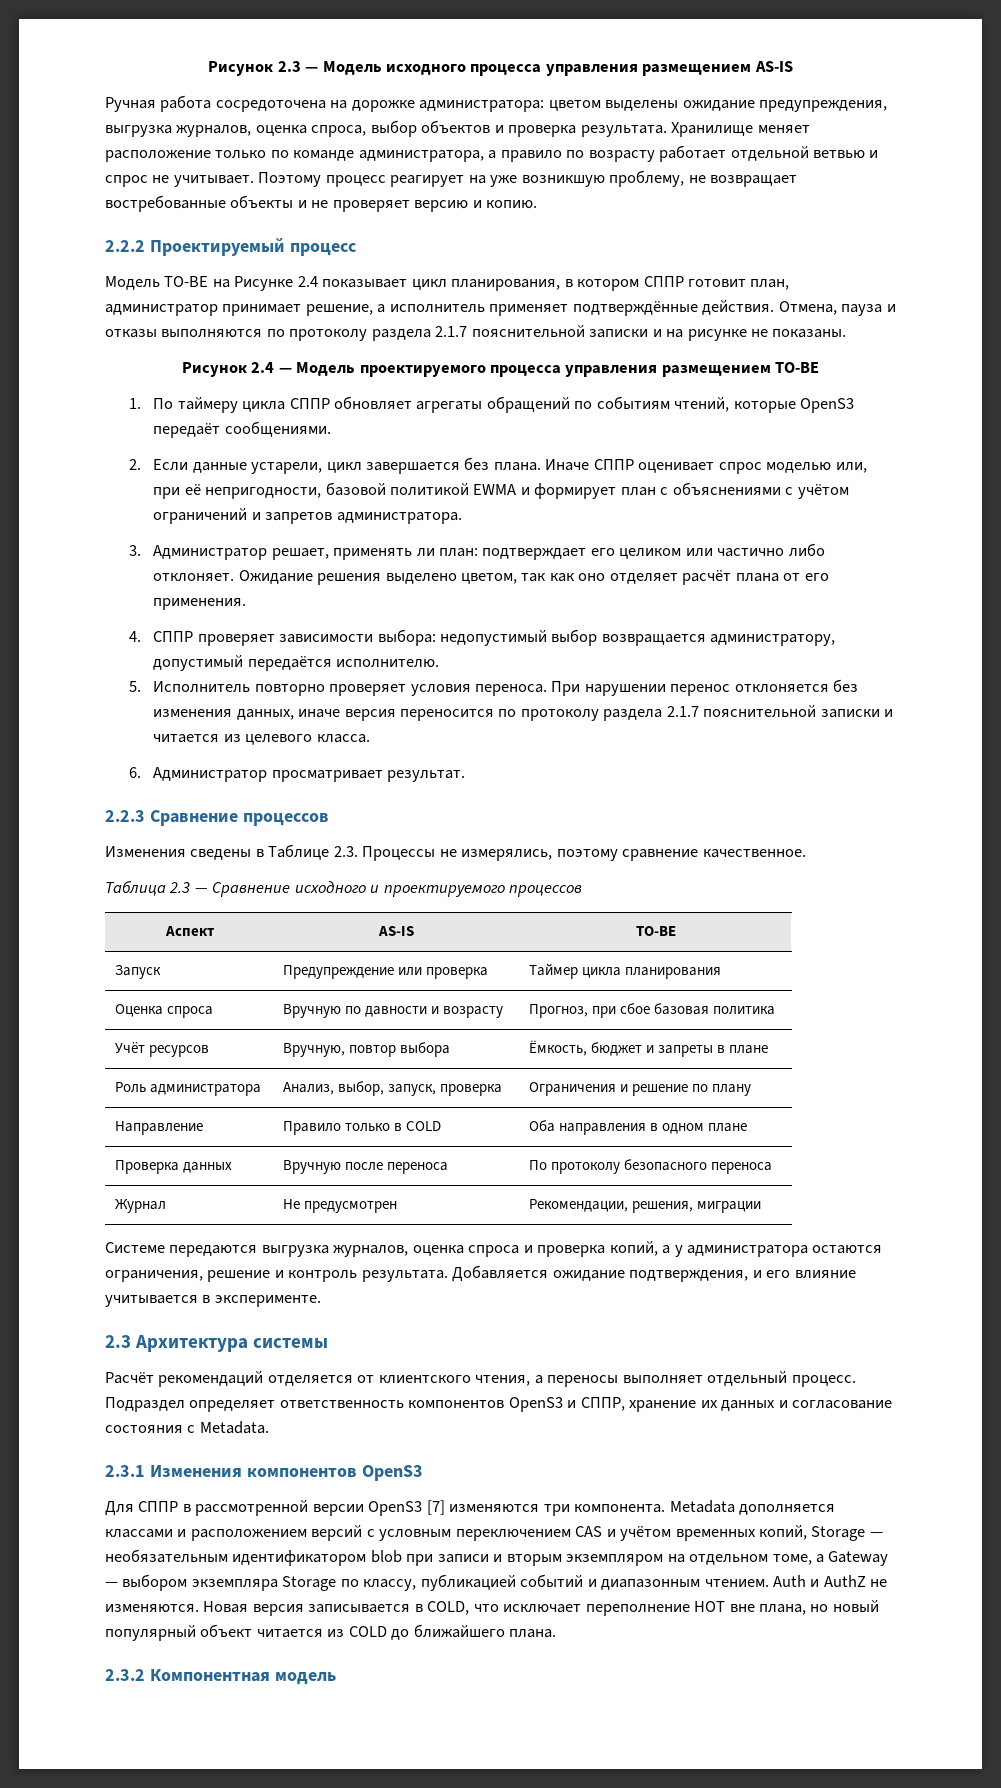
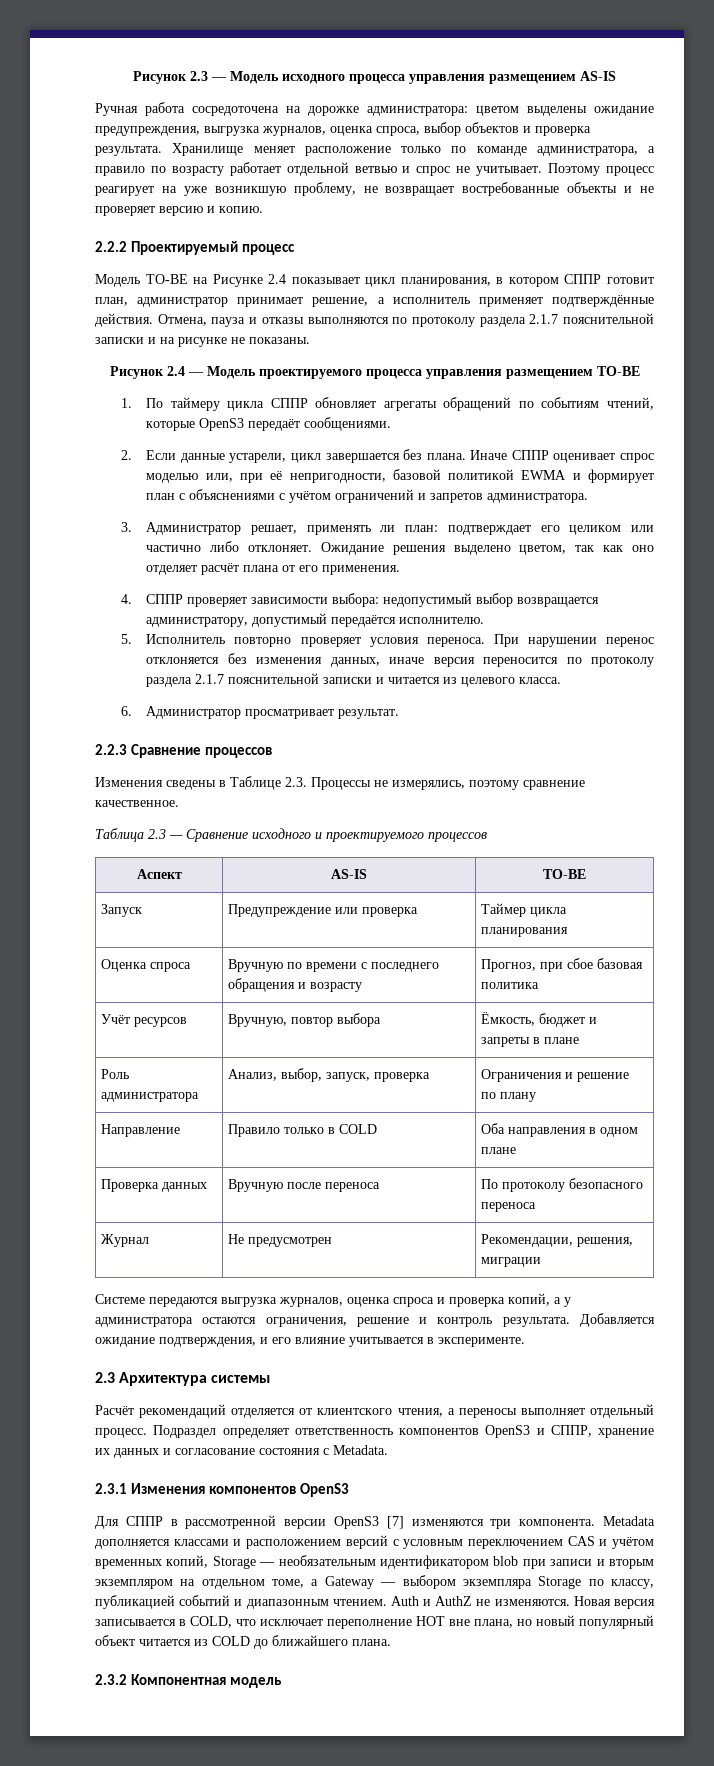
[365,1006,428,1017] давности -> [306,962,440,972] [228,978,296,992] времени с последнего обращения

